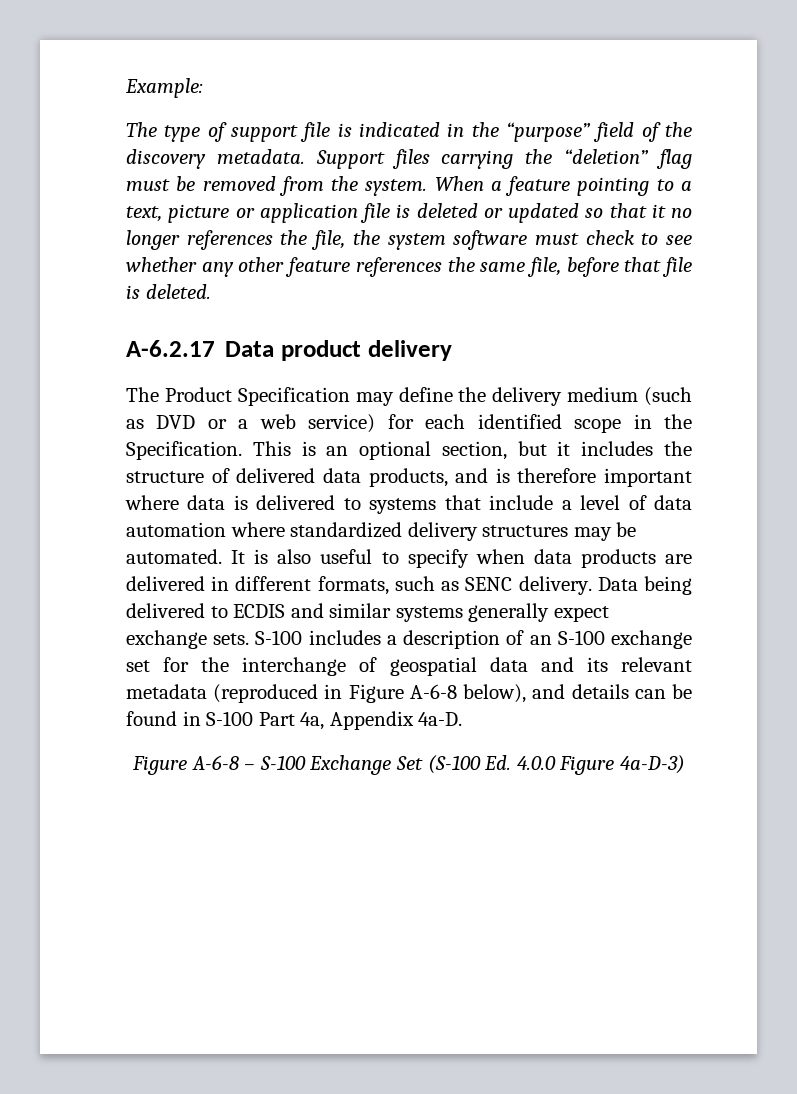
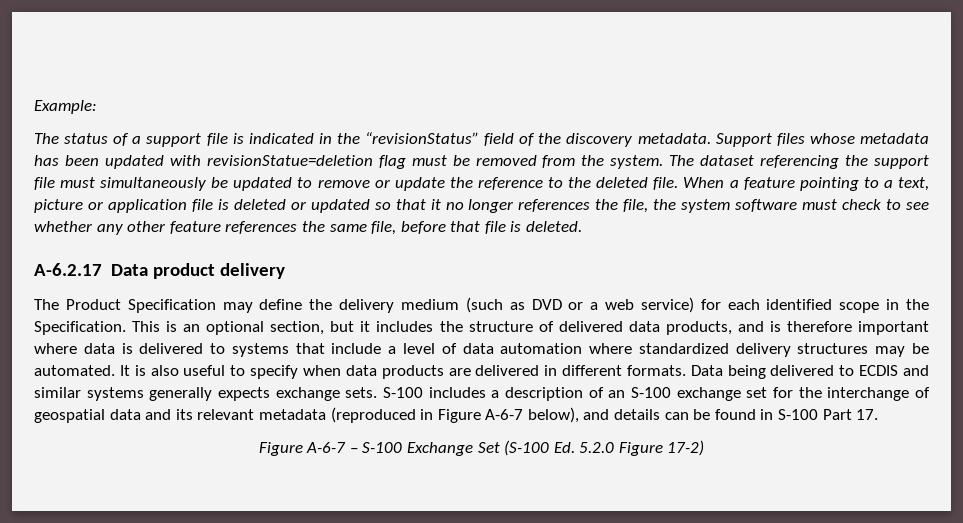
[164,122,227,142] type of -> [64,133,142,146] status of a
[506,122,591,142] “purpose” -> [365,132,480,144] “revisionStatus”
[441,149,650,169] carrying the “deletion” -> [809,133,929,144] [34,155,373,169] whose metadata has been updated with revisionStatue=deletion
(428, 187) none -> [669,155,929,169] [34,177,679,191] The dataset referencing the support file must simultaneously be updated to remove or update the reference to the deleted file.
[317,576,592,595] formats, such as SENC delivery. -> [626,365,686,376] formats.
[553,606,609,622] expect -> [217,387,270,401] expects
[409,684,457,699] A-6-8 -> [485,409,524,420] A-6-7
[300,711,463,730] [132,755,239,775] 4a, Appendix 4a-D. // Figure A-6-8 -> [856,409,879,420] [258,442,347,456] 17. // Figure A-6-7
[516,755,685,775] 4.0.0 Figure 4a-D-3) -> [579,440,705,456] 5.2.0 Figure 17-2)

